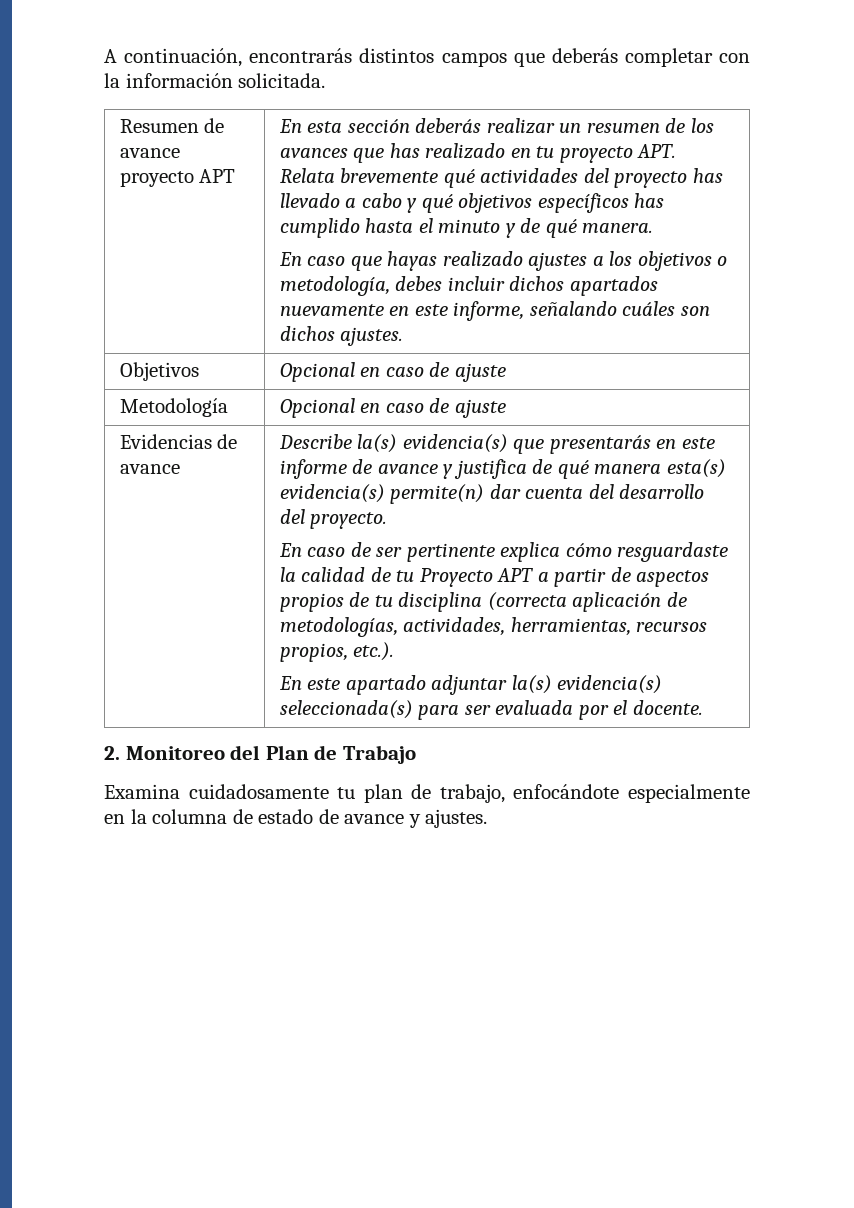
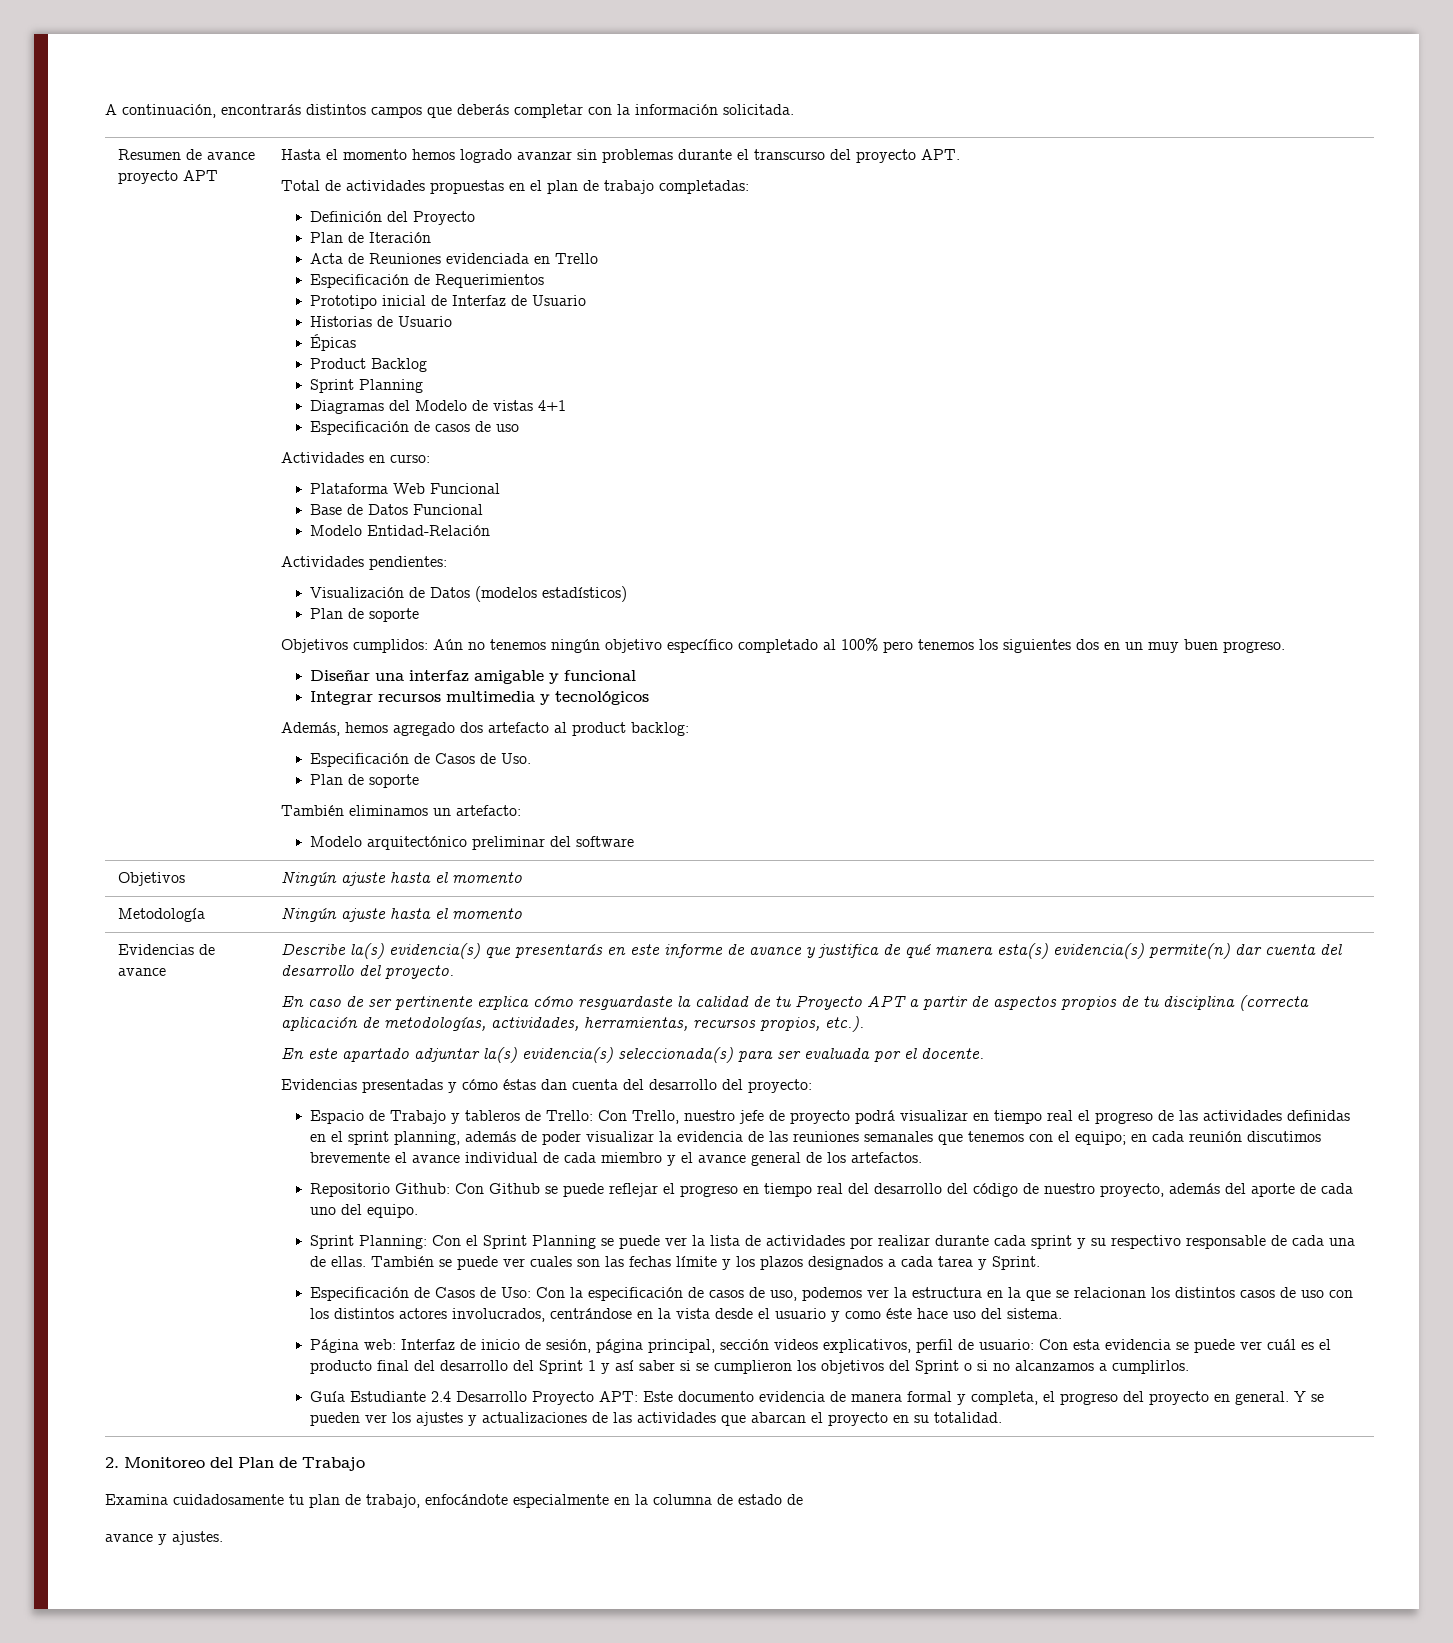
[278,118,714,134] [279,143,677,163] [279,168,723,188] [279,193,665,213] [279,218,654,238] [278,251,728,271] [279,276,658,296] [279,301,710,321] [279,326,404,346] [119,362,199,381] [279,362,506,382] [119,398,228,417] [279,398,506,418] En esta sección deberás realizar un resumen de los avances que has realizado en tu proyecto APT. Relata brevemente qué actividades del proyecto has llevado a cabo y qué objetivos específicos has cumplido hasta el minuto y de qué manera. // En caso que hayas realizado ajustes a los objetivos o metodología, debes incluir dichos apartados nuevamente en este informe, señalando cuáles son dichos ajustes. // Objetivos | Opcional en caso de ajuste // Metodología | Opcional en caso de ajuste -> [280,149,960,163] [280,180,749,194] [310,211,476,225] [310,232,432,243] [310,253,599,264] [310,274,545,288] [310,295,587,309] [310,316,453,327] [310,334,357,351] [310,358,428,372] [310,379,424,393] [310,400,567,414] [310,421,520,435] [280,452,430,463] [310,483,501,494] [310,504,484,515] [310,525,491,536] [280,556,447,570] [310,586,628,602] [310,608,420,622] [280,638,1285,653] [310,669,637,684] [310,691,650,705] [280,722,689,736] [310,753,532,767] [310,774,420,788] [280,805,521,816] [310,836,635,850] [117,872,185,886] [280,871,522,886] [117,908,205,922] [280,907,522,922] Hasta el momento hemos logrado avanzar sin problemas durante el transcurso del proyecto APT. // Total de actividades propuestas en el plan de trabajo completadas: // Definición del Proyecto // Plan de Iteración // Acta de Reuniones evidenciada en Trello // Especificación de Requerimientos // Prototipo inicial de Interfaz de Usuario // Historias de Usuario // Épicas // Product Backlog // Sprint Planning // Diagramas del Modelo de vistas 4+1 // Especificación de casos de uso // Actividades en curso: // Plataforma Web Funcional // Base de Datos Funcional // Modelo Entidad-Relación // Actividades pendientes: // Visualización de Datos (modelos estadísticos) // Plan de soporte // Objetivos cumplidos: Aún no tenemos ningún objetivo específico completado al 100% pero tenemos los siguientes dos en un muy buen progreso. // Diseñar una interfaz amigable y funcional // Integrar recursos multimedia y tecnológicos // Además, hemos agregado dos artefacto al product backlog: // Especificación de Casos de Uso. // Plan de soporte // También eliminamos un artefacto: // Modelo arquitectónico preliminar del software // Objetivos | Ningún ajuste hasta el momento // Metodología | Ningún ajuste hasta el momento
(703, 707) none -> [280,1079,812,1093] [310,1110,1351,1124] [310,1131,1322,1145] [310,1152,923,1166] [310,1183,1354,1197] [310,1204,419,1218] [310,1235,1356,1249] [310,1256,1041,1270] [310,1287,1354,1301] [310,1308,1063,1322] [310,1339,1332,1353] [310,1360,1190,1374] [310,1391,1325,1405] [310,1412,1003,1426] // Evidencias presentadas y cómo éstas dan cuenta del desarrollo del proyecto: // Espacio de Trabajo y tableros de Trello: Con Trello, nuestro jefe de proyecto podrá visualizar en tiempo real el progreso de las actividades definidas en el sprint planning, además de poder visualizar la evidencia de las reuniones semanales que tenemos con el equipo; en cada reunión discutimos brevemente el avance individual de cada miembro y el avance general de los artefactos. // Repositorio Github: Con Github se puede reflejar el progreso en tiempo real del desarrollo del código de nuestro proyecto, además del aporte de cada uno del equipo. // Sprint Planning: Con el Sprint Planning se puede ver la lista de actividades por realizar durante cada sprint y su respectivo responsable de cada una de ellas. También se puede ver cuales son las fechas límite y los plazos designados a cada tarea y Sprint. // Especificación de Casos de Uso: Con la especificación de casos de uso, podemos ver la estructura en la que se relacionan los distintos casos de uso con los distintos actores involucrados, centrándose en la vista desde el usuario y como éste hace uso del sistema. // Página web: Interfaz de inicio de sesión, página principal, sección videos explicativos, perfil de usuario: Con esta evidencia se puede ver cuál es el producto final del desarrollo del Sprint 1 y así saber si se cumplieron los objetivos del Sprint o si no alcanzamos a cumplirlos. // Guía Estudiante 2.4 Desarrollo Proyecto APT: Este documento evidencia de manera formal y completa, el progreso del proyecto en general. Y se pueden ver los ajustes y actualizaciones de las actividades que abarcan el proyecto en su totalidad.
(339, 816) none -> (803, 1499) //

